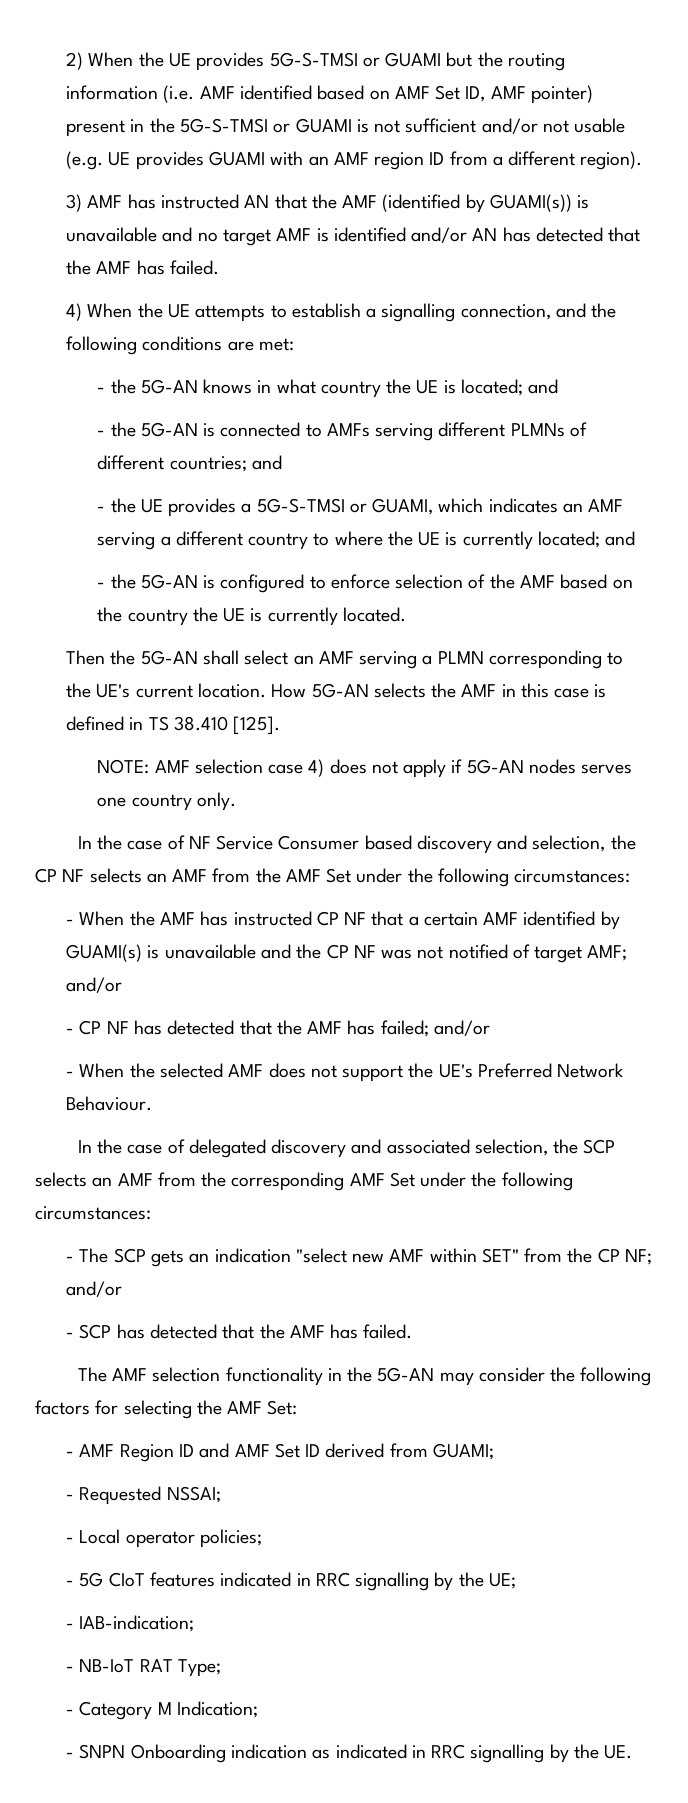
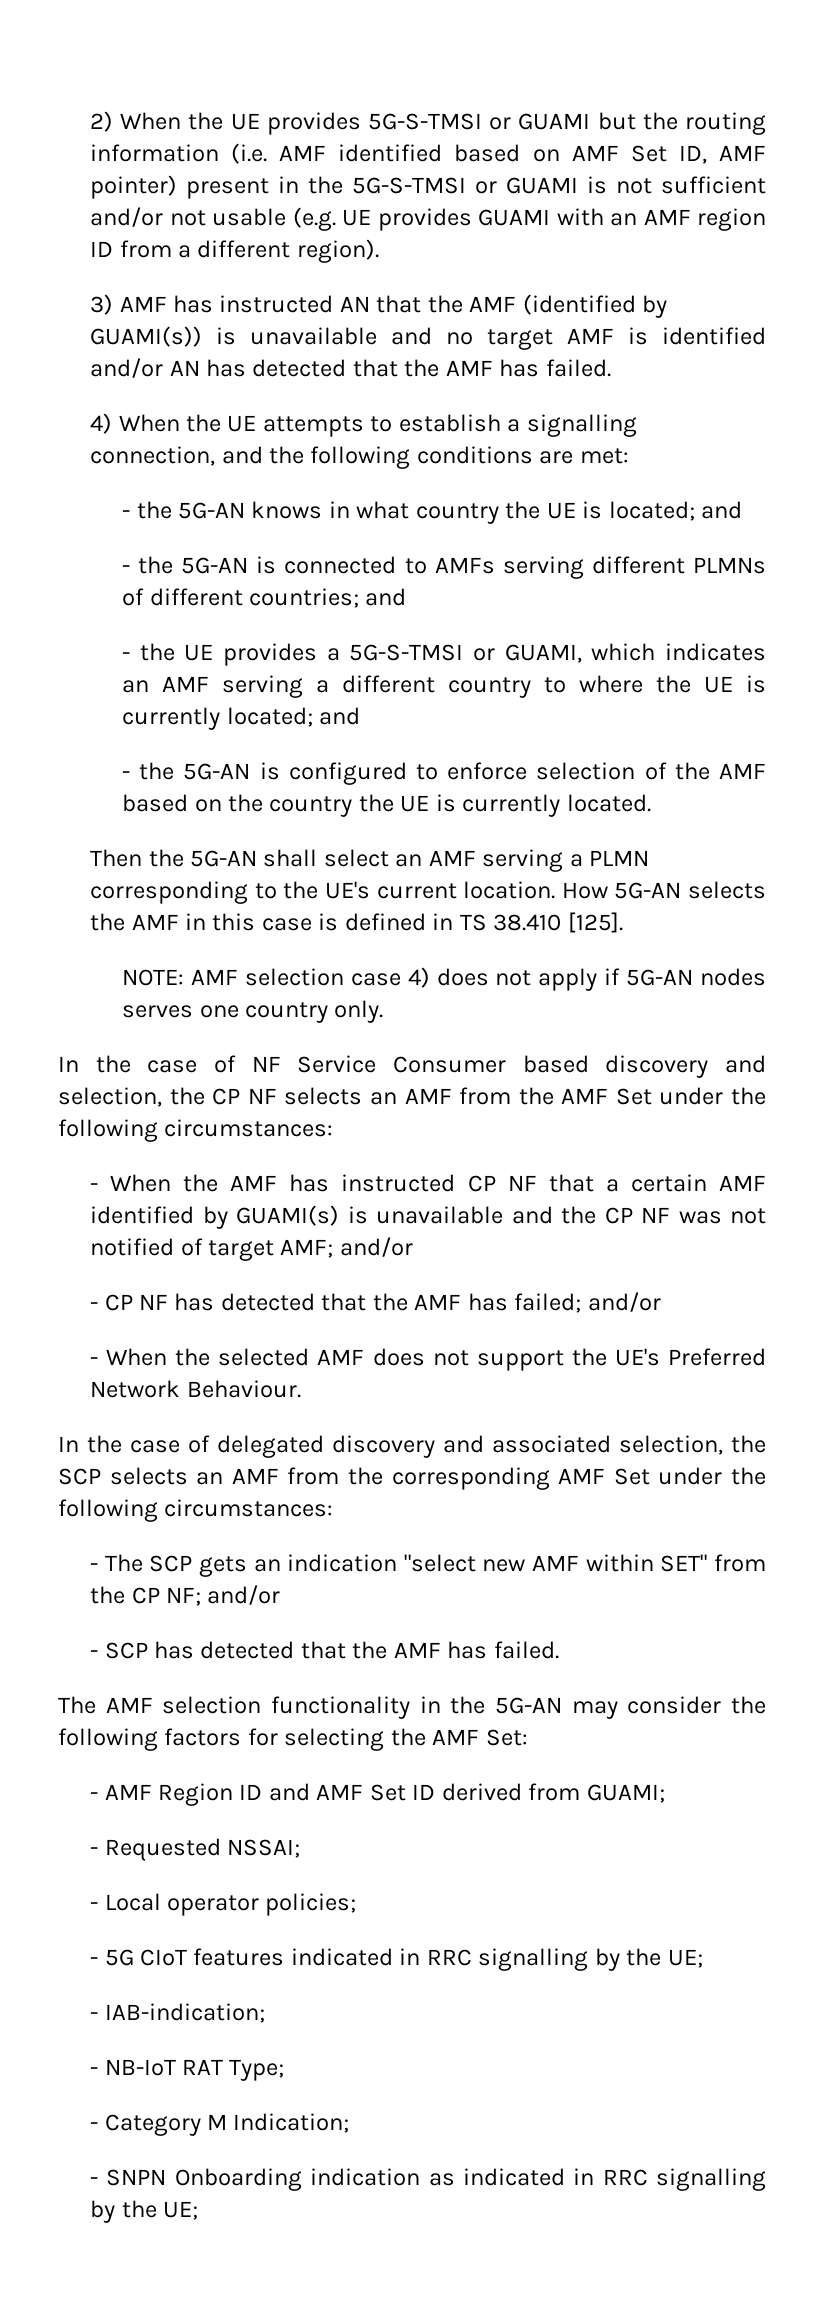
[604,1745,633,1759] UE. -> [162,2201,198,2220] UE;

